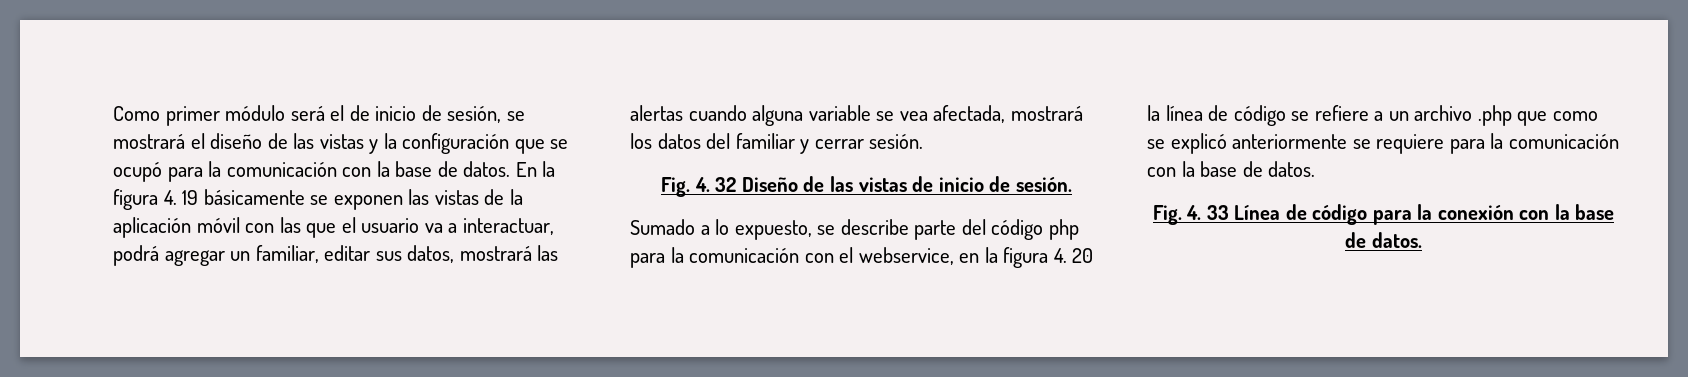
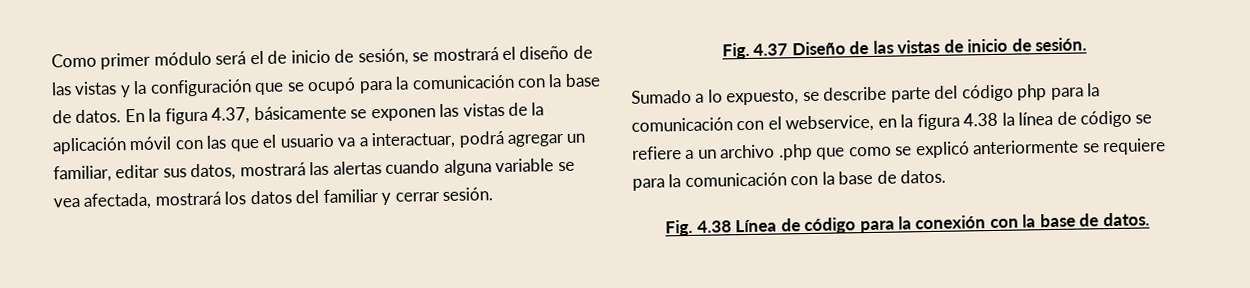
[163,190,199,205] 4. 19 -> [211,107,251,124] 4.37,
[694,177,737,192] 4. 32 -> [753,43,789,56] 4.37
[1053,248,1094,263] 4. 20 -> [963,112,999,127] 4.38
[1186,205,1229,220] 4. 33 -> [696,220,732,233] 4.38

